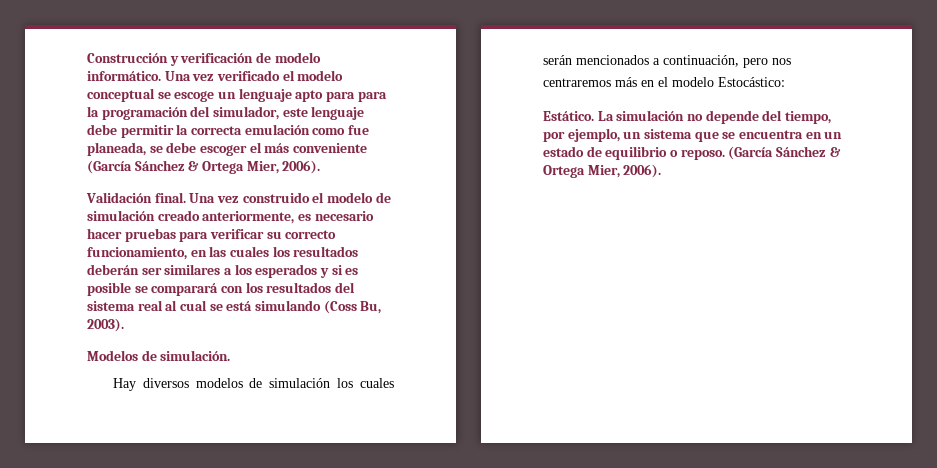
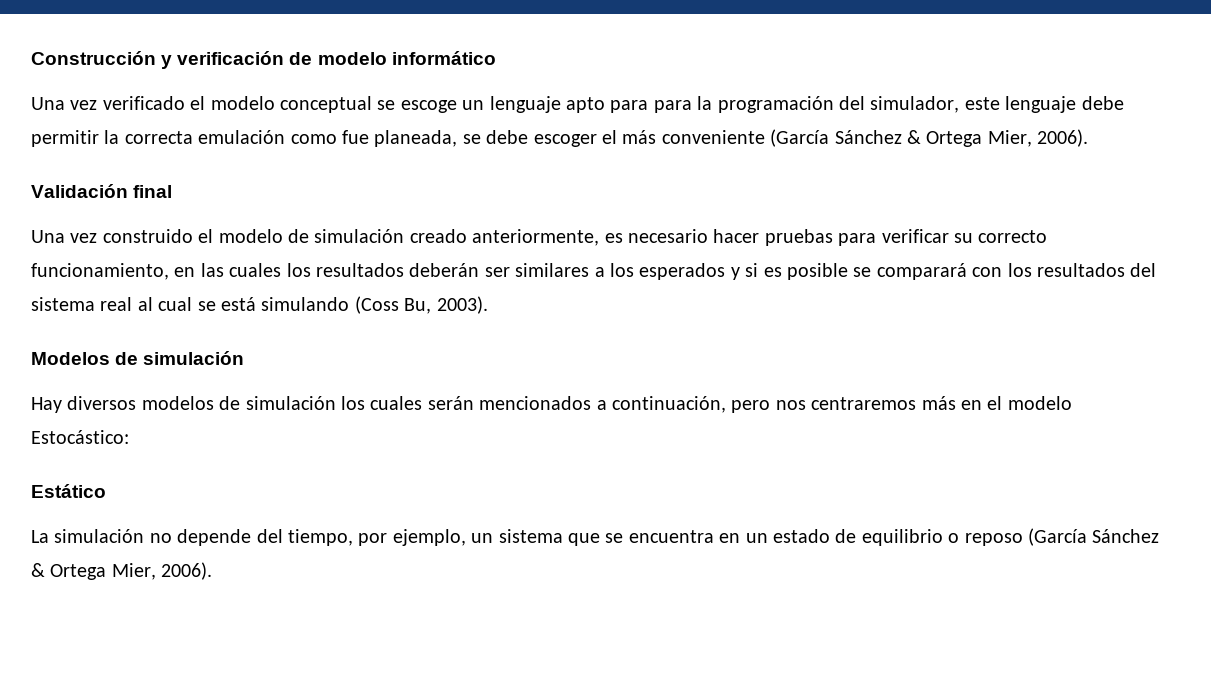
[87,71,161,81] informático. -> [391,51,496,65] informático //
[154,192,186,203] final. -> [133,185,173,198] final //
[160,350,231,361] simulación. -> [143,351,245,365] simulación
[543,111,594,121] Estático. -> [31,484,106,498] Estático //
[680,149,725,160] reposo. -> [964,533,1023,546] reposo

